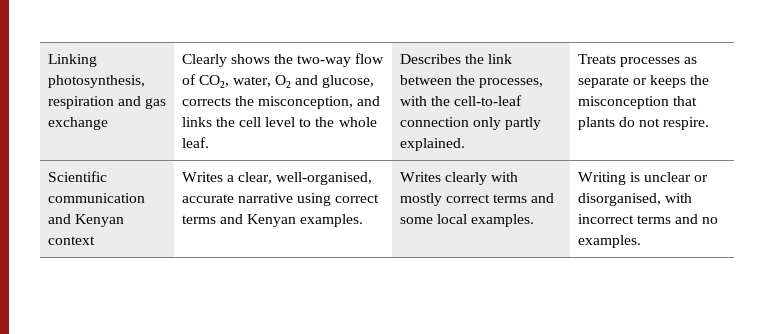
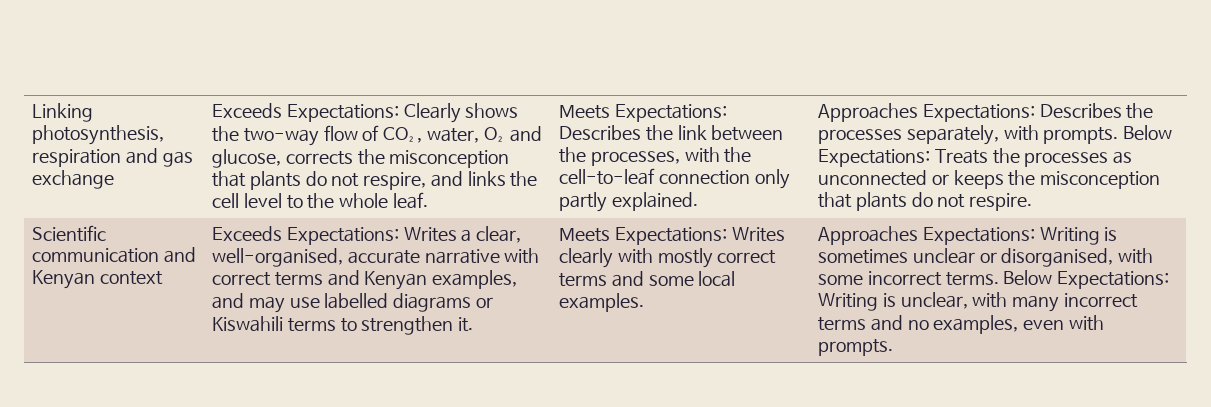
(108, 123) none -> [212,103,399,122] Exceeds Expectations:
[257,96,353,109] misconception, -> [389,150,510,168] [212,171,427,190] misconception that plants do not respire,
(209, 142) none -> [559,104,727,122] Meets Expectations:
[577,54,616,64] Treats -> [818,103,1154,122] [818,125,1173,145] [818,148,1020,167] Approaches Expectations: Describes the processes separately, with prompts. Below Expectations: Treats the
[577,76,629,88] separate -> [818,170,928,186] unconnected
(95, 240) none -> [212,226,399,245] Exceeds Expectations:
[296,193,331,206] using -> [504,248,540,264] with
[300,214,364,227] examples. | -> [432,270,518,289] [212,293,493,313] [212,316,474,335] [559,227,727,245] examples, and may use labelled diagrams or Kiswahili terms to strengthen it. | Meets Expectations:
[577,172,640,185] Writing is -> [818,226,1118,245] [818,249,909,264] Approaches Expectations: Writing is sometimes
[577,214,719,224] [577,235,641,248] incorrect terms and no examples. -> [818,270,1170,289] [818,292,1138,312] [818,315,1104,334] [818,339,894,356] some incorrect terms. Below Expectations: Writing is unclear, with many incorrect terms and no examples, even with prompts.

